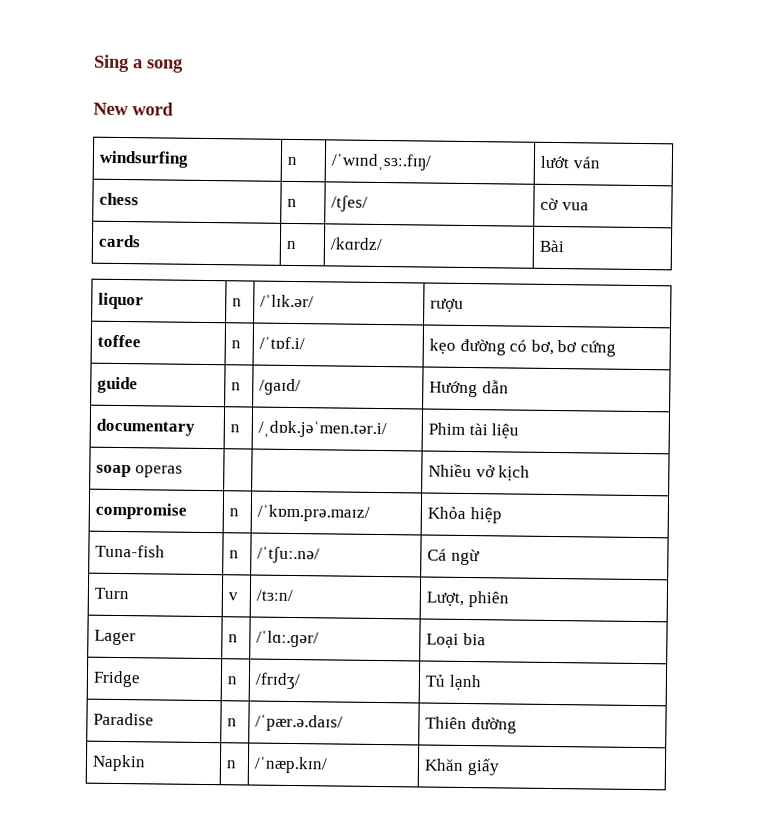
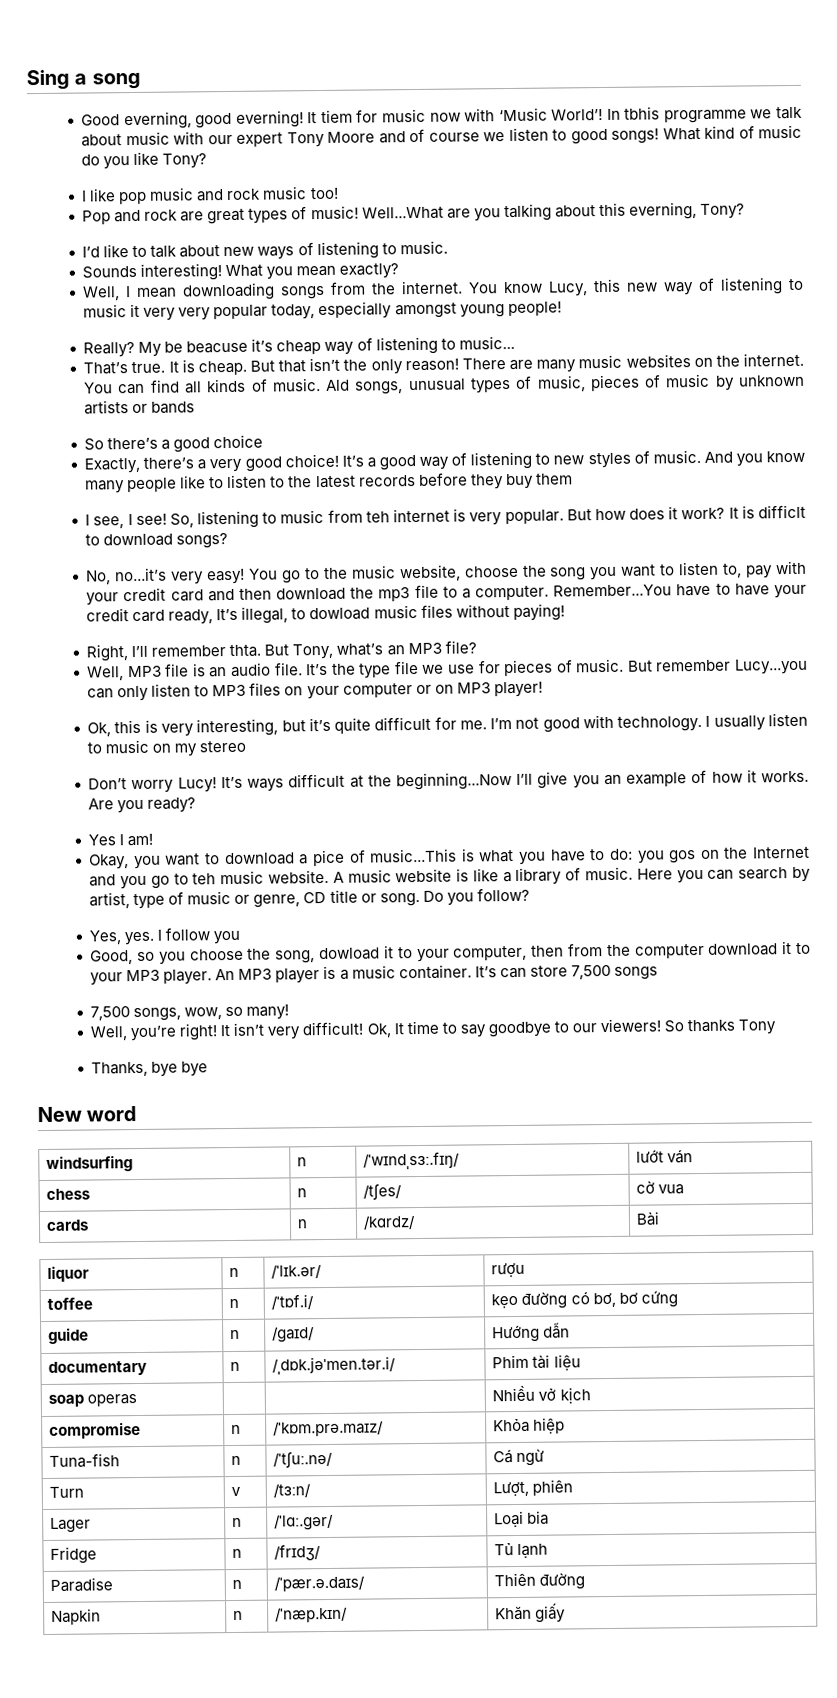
(184, 65) none -> [81,106,803,130] [81,124,802,148] [81,151,208,170] [81,186,339,205] [82,202,745,225] [82,240,448,260] [82,263,400,281] [82,277,804,301] [83,301,562,321] [83,335,515,358] [83,352,805,376] [84,373,806,395] [84,400,196,415] [84,434,264,453] [84,449,806,474] [85,472,573,494] [85,504,806,529] [85,533,229,549] [86,560,807,585] [86,583,807,606] [86,603,565,625] [86,640,477,662] [87,658,808,681] [87,681,543,702] [87,712,808,737] [87,739,247,757] [88,769,809,794] [88,797,197,814] [88,833,154,847] [89,846,811,870] [89,866,811,890] [89,887,530,910] [89,927,242,946] [90,941,811,965] [90,964,658,986] [90,1004,290,1022] [90,1018,777,1042] [91,1061,209,1077] // Good everning, good everning! It tiem for music now with ‘Music World’! In tbhis programme we talk about music with our expert Tony Moore and of course we listen to good songs! What kind of music do you like Tony? // I like pop music and rock music too! // Pop and rock are great types of music! Well...What are you talking about this everning, Tony? // I’d like to talk about new ways of listening to music. // Sounds interesting! What you mean exactly? // Well, I mean downloading songs from the internet. You know Lucy, this new way of listening to music it very very popular today, especially amongst young people! // Really? My be beacuse it’s cheap way of listening to music... // That’s true. It is cheap. But that isn’t the only reason! There are many music websites on the internet. You can find all kinds of music. Ald songs, unusual types of music, pieces of music by unknown artists or bands // So there’s a good choice // Exactly, there’s a very good choice! It’s a good way of listening to new styles of music. And you know many people like to listen to the latest records before they buy them // I see, I see! So, listening to music from teh internet is very popular. But how does it work? It is difficlt to download songs? // No, no...it’s very easy! You go to the music website, choose the song you want to listen to, pay with your credit card and then download the mp3 file to a computer. Remember...You have to have your credit card ready, It’s illegal, to dowload music files without paying! // Right, I’ll remember thta. But Tony, what’s an MP3 file? // Well, MP3 file is an audio file. It’s the type file we use for pieces of music. But remember Lucy...you can only listen to MP3 files on your computer or on MP3 player! // Ok, this is very interesting, but it’s quite difficult for me. I’m not good with technology. I usually listen to music on my stereo // Don’t worry Lucy! It’s ways difficult at the beginning...Now I’ll give you an example of how it works. Are you ready? // Yes I am! // Okay, you want to download a pice of music...This is what you have to do: you gos on the Internet and you go to teh music website. A music website is like a library of music. Here you can search by artist, type of music or genre, CD title or song. Do you follow? // Yes, yes. I follow you // Good, so you choose the song, dowload it to your computer, then from the computer download it to your MP3 player. An MP3 player is a music container. It’s can store 7,500 songs // 7,500 songs, wow, so many! // Well, you’re right! It isn’t very difficult! Ok, It time to say goodbye to our viewers! So thanks Tony // Thanks, bye bye

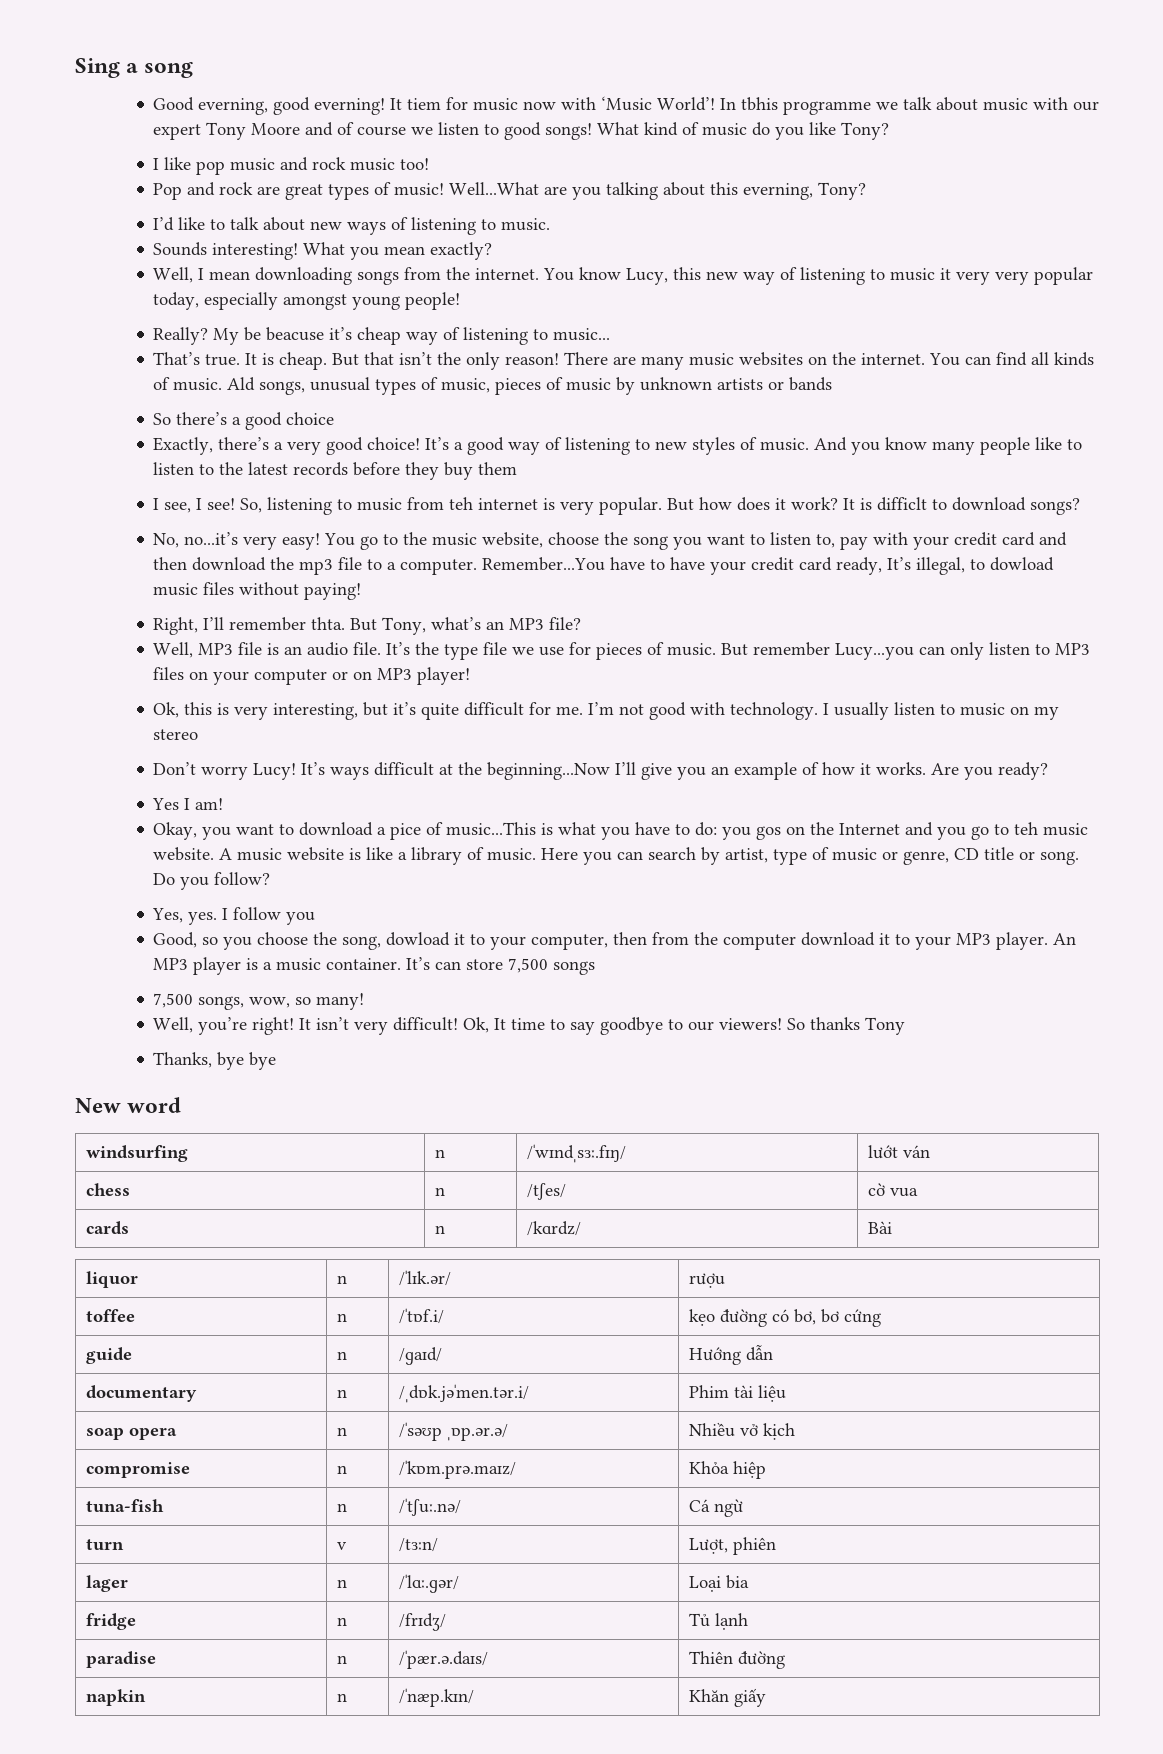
[87,1394,138,1407] operas | | -> [128,1427,177,1440] [336,1427,347,1436] [398,1422,508,1441] opera | n | /ˈsəʊp ˌɒp.ər.ə/
[49,1453,121,1468] Tuna-fish -> [85,1499,164,1513] tuna-fish
[49,1486,85,1498] Turn -> [85,1539,124,1551] turn
[50,1517,92,1533] Lager -> [85,1575,128,1592] lager
[50,1546,98,1564] Fridge -> [85,1613,136,1630] fridge
[50,1577,114,1592] Paradise -> [85,1651,156,1668] paradise
[51,1608,102,1625] Napkin -> [85,1689,146,1706] napkin

